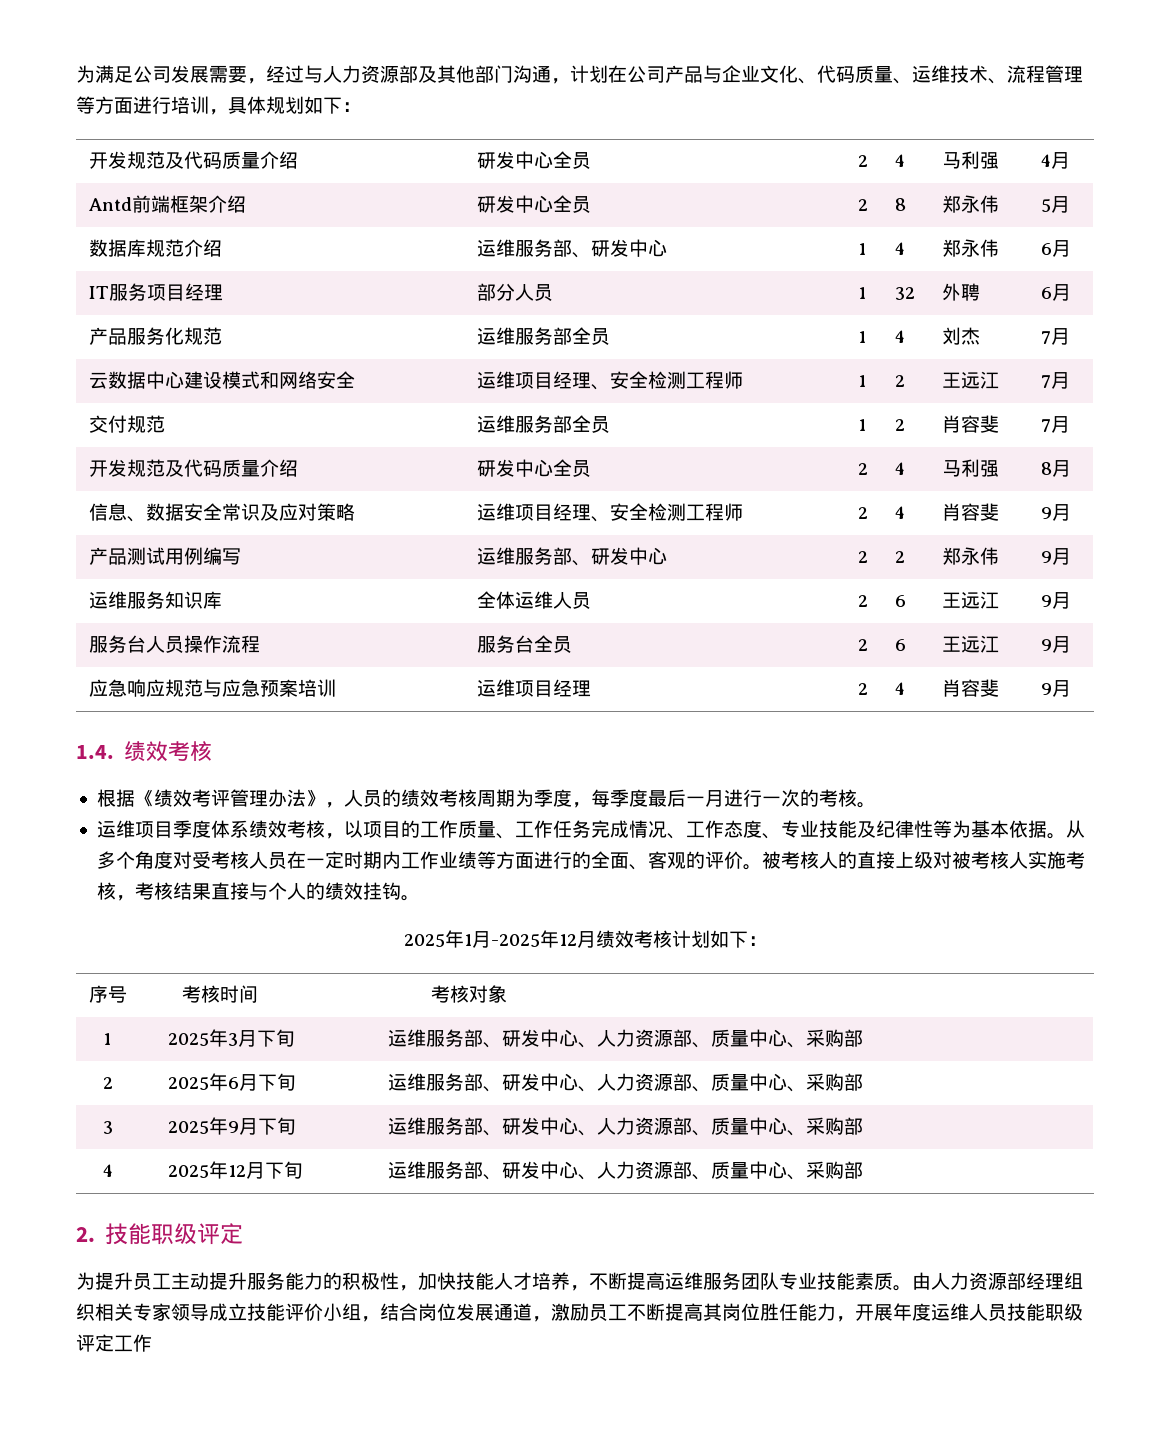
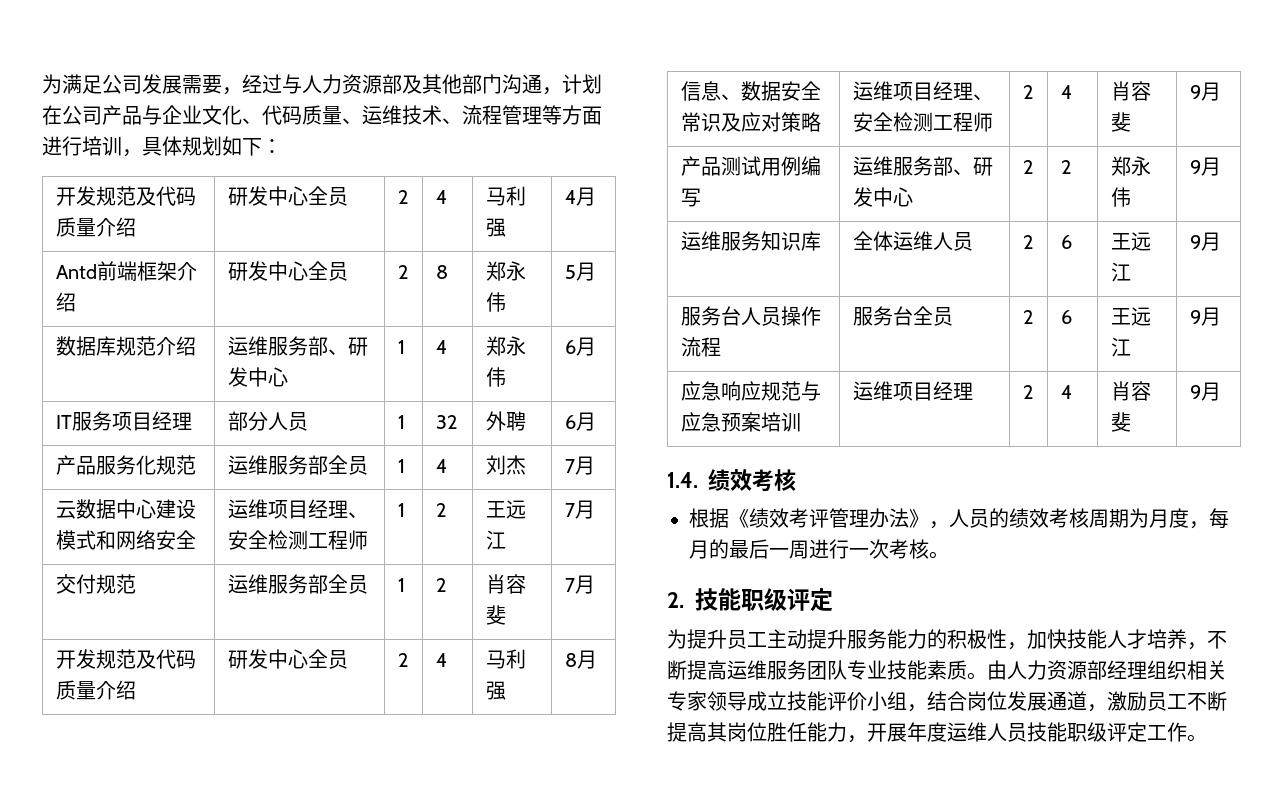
[533,789,724,808] 季度，每季度最后一月 -> [1149,508,1229,529] [689,539,809,559] 月度，每月的最后一周
[799,789,819,807] 的 -> (889, 549) none
[96,820,1085,839] [96,851,1085,870] [96,882,420,901] [403,930,767,948] [88,985,127,1003] [181,985,258,1003] [430,985,507,1003] [102,1033,111,1045] [167,1029,295,1047] [387,1029,863,1048] [102,1077,113,1089] [167,1073,296,1091] [387,1073,863,1092] [102,1121,113,1134] [167,1117,296,1135] [387,1117,863,1136] [102,1164,113,1177] [167,1161,303,1179] [387,1161,863,1180] // 运维项目季度体系绩效考核，以项目的工作质量、工作任务完成情况、工作态度、专业技能及纪律性等为基本依据。从多个角度对受考核人员在一定时期内工作业绩等方面进行的全面、客观的评价。被考核人的直接上级对被考核人实施考核，考核结果直接与个人的绩效挂钩。 // 2025年1月-2025年12月绩效考核计划如下： // 序号 | 考核时间 | 考核对象 // 1 | 2025年3月下旬 | 运维服务部、研发中心、人力资源部、质量中心、采购部 // 2 | 2025年6月下旬 | 运维服务部、研发中心、人力资源部、质量中心、采购部 // 3 | 2025年9月下旬 | 运维服务部、研发中心、人力资源部、质量中心、采购部 // 4 | 2025年12月下旬 | 运维服务部、研发中心、人力资源部、质量中心、采购部 -> (949, 555) none
(152, 1343) none -> [1187,734,1207,742] 。

